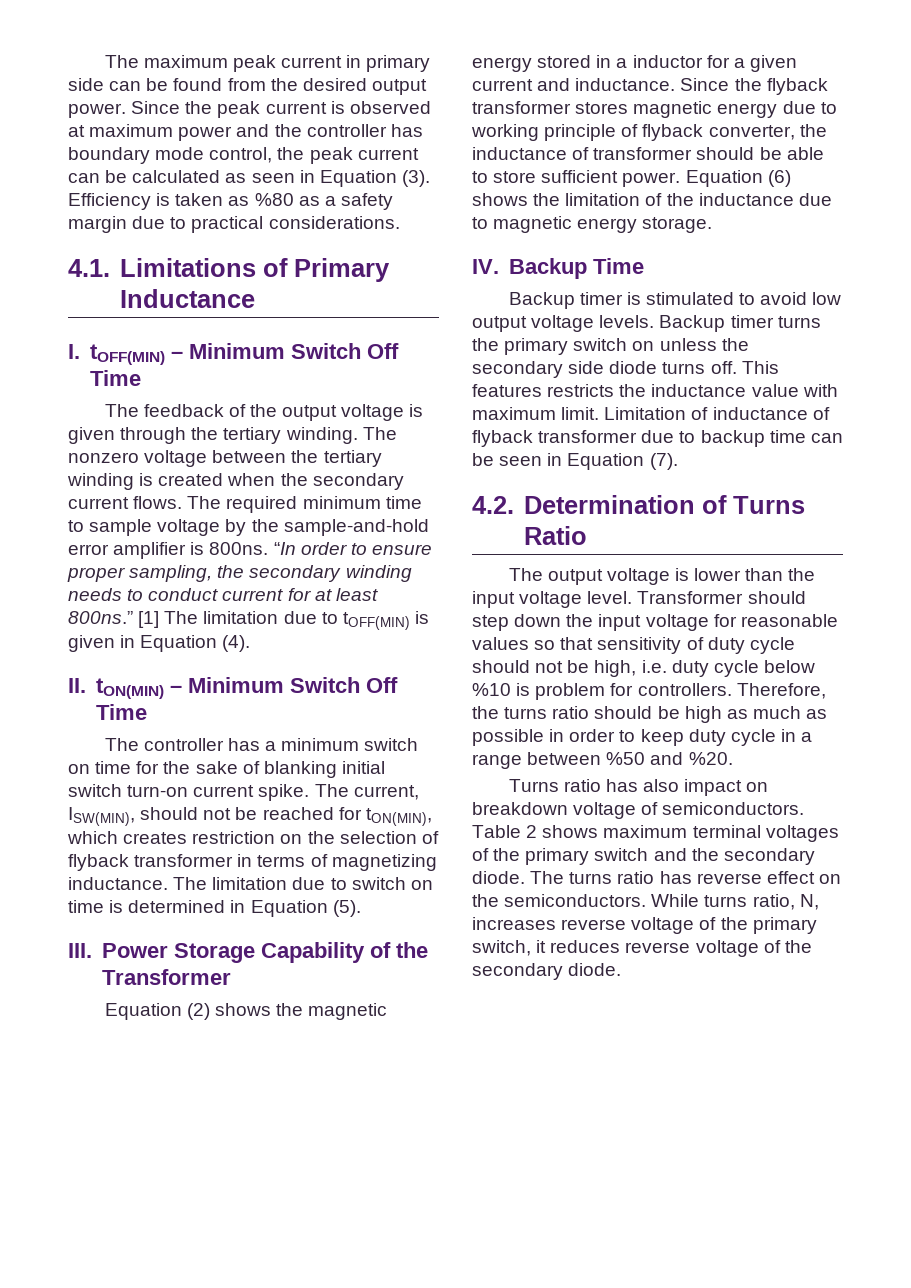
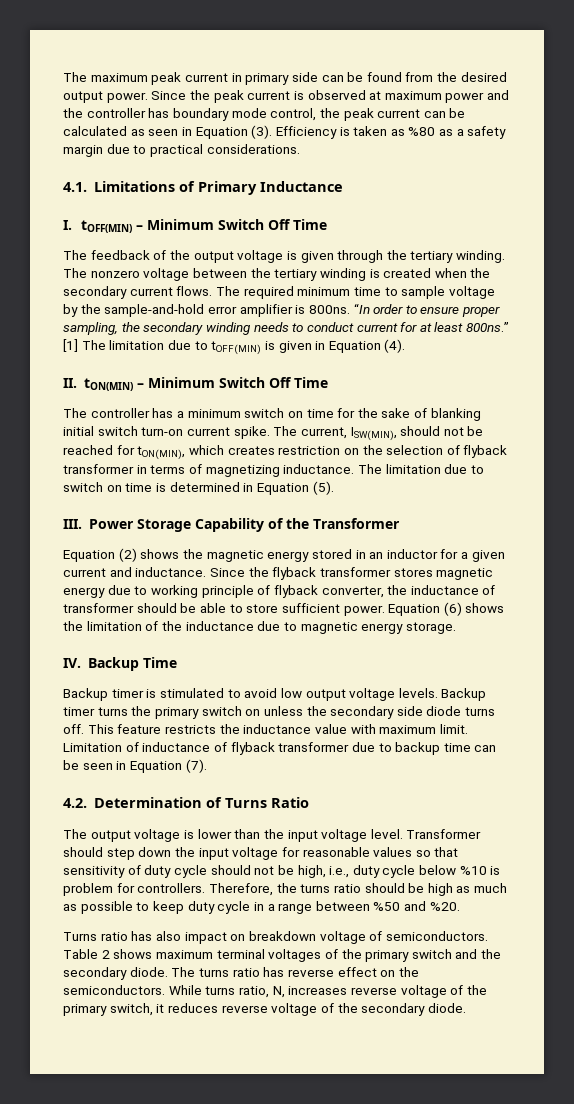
[616,58,628,68] a -> [369,552,384,559] an
[472,384,542,397] features -> [117,724,162,734] feature
[641,660,667,673] i.e. -> [329,866,350,878] i.e.,
[549,729,616,742] in order -> (133, 907) none

